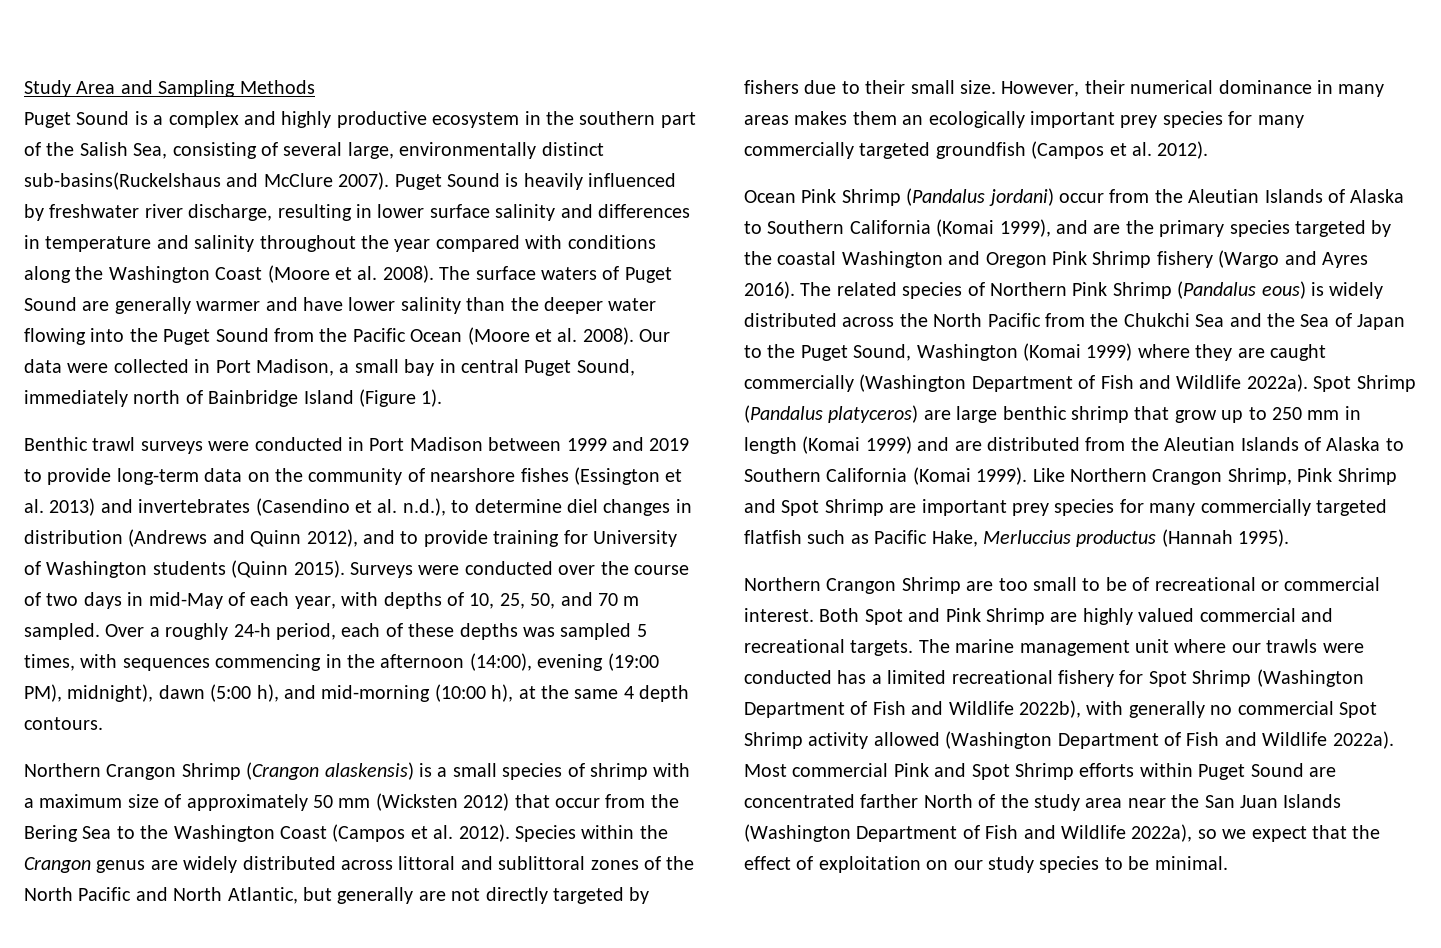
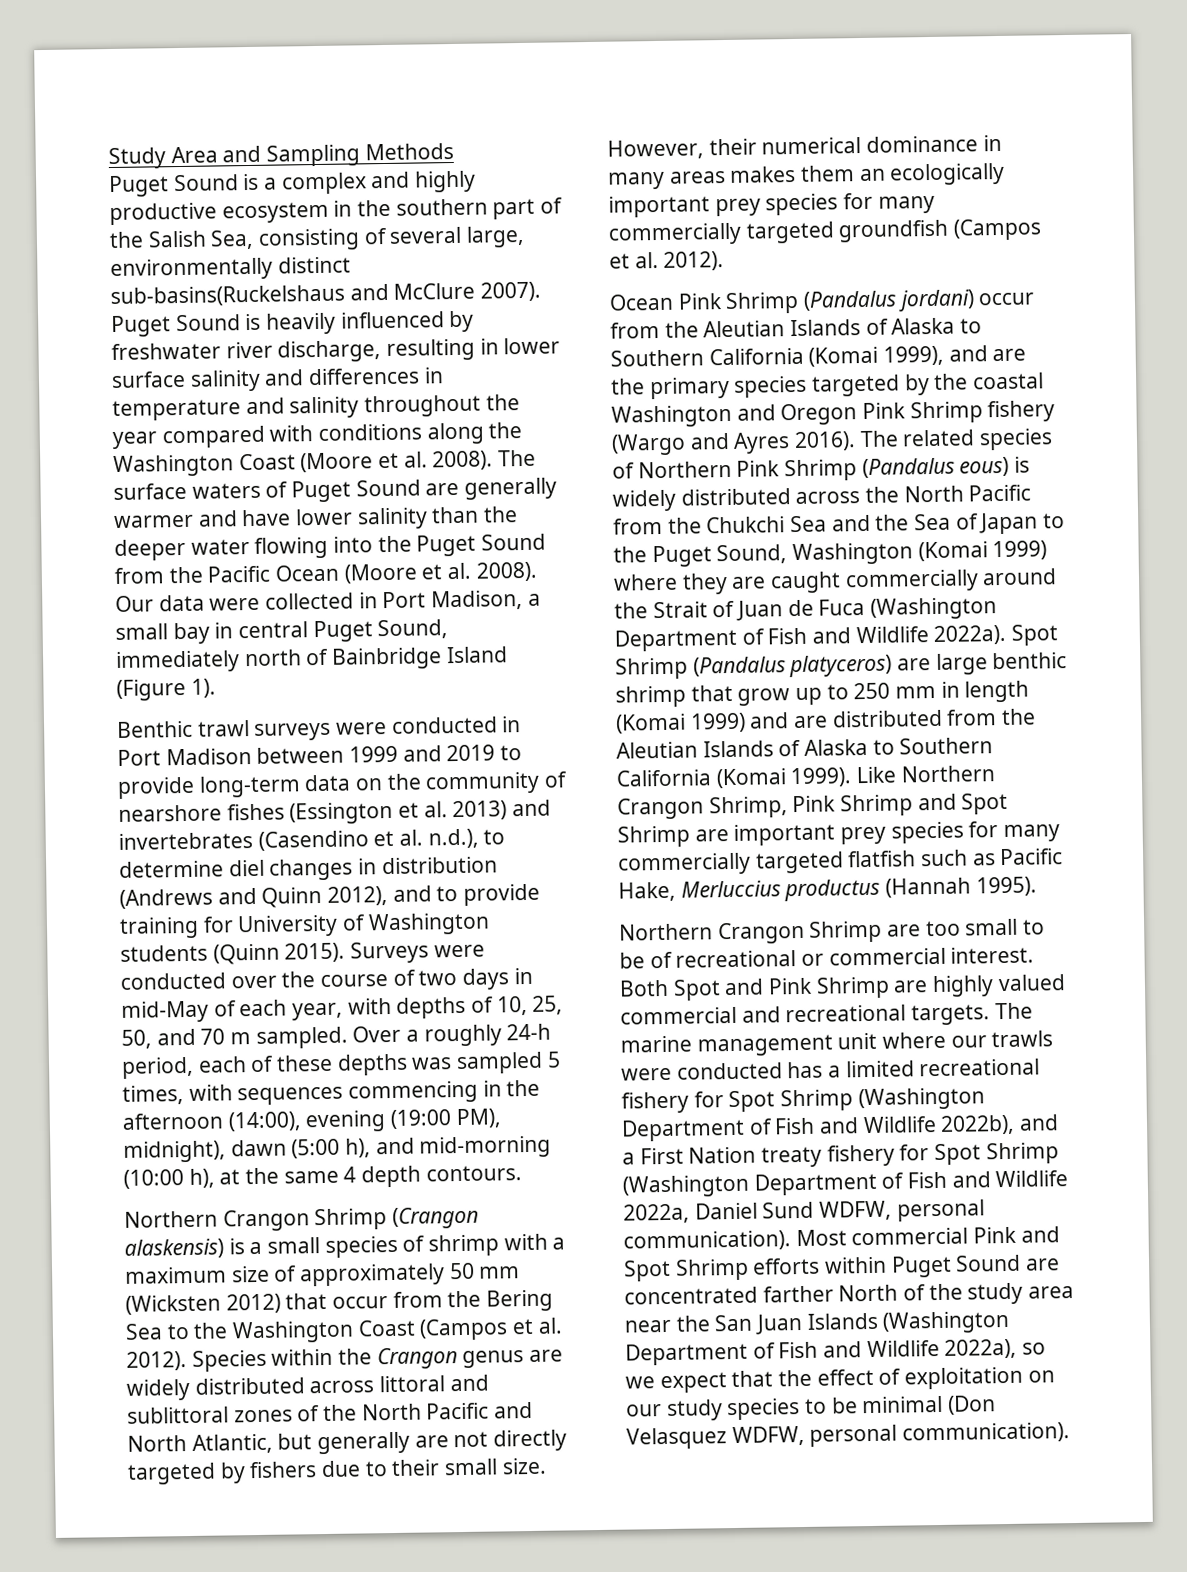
(854, 383) none -> [982,568,1058,586] [614,598,866,621] around the Strait of Juan de Fuca
[1086,701,1377,718] [744,731,1394,749] with generally no commercial Spot Shrimp activity allowed (Washington Department of Fish and Wildlife 2022a). -> [1019,1114,1060,1131] [622,1142,1059,1168] [622,1170,1069,1198] [623,1199,985,1224] [623,1230,791,1252] and a First Nation treaty fishery for Spot Shrimp (Washington Department of Fish and Wildlife 2022a, Daniel Sund WDFW, personal communication).
[1154,856,1228,870] minimal. -> [861,1395,997,1415] [626,1422,1071,1450] minimal (Don Velasquez WDFW, personal communication).

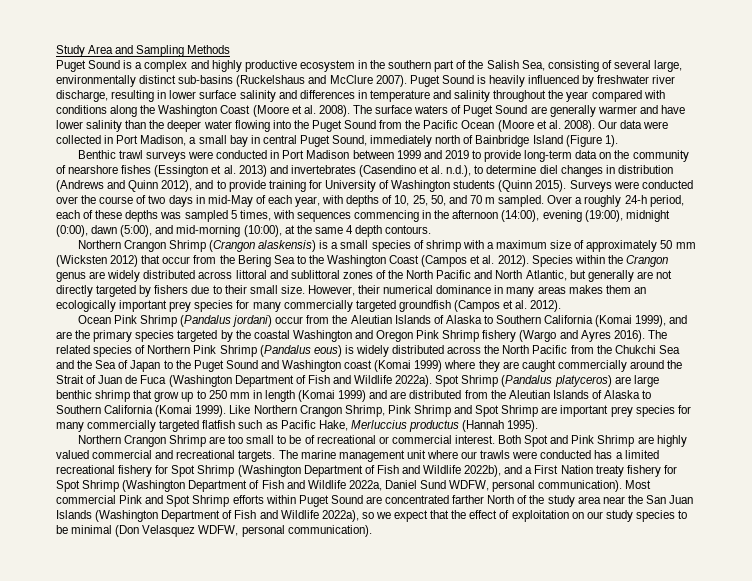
[110,284,345,308] sub-basins(Ruckelshaus -> [178,75,306,87] sub-basins (Ruckelshaus
[390,1108,501,1130] [123,1135,552,1163] [123,1168,215,1189] (19:00 PM), midnight), dawn (5:00 h), and mid-morning (10:00 h), -> [584,210,670,222] [56,225,282,237] (19:00), midnight (0:00), dawn (5:00), and mid-morning (10:00),
[716,542,914,566] Sound, Washington -> [225,360,373,372] Sound and Washington coast

